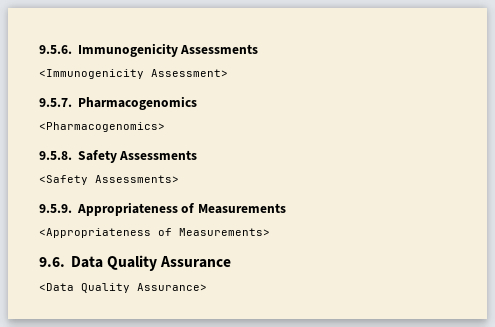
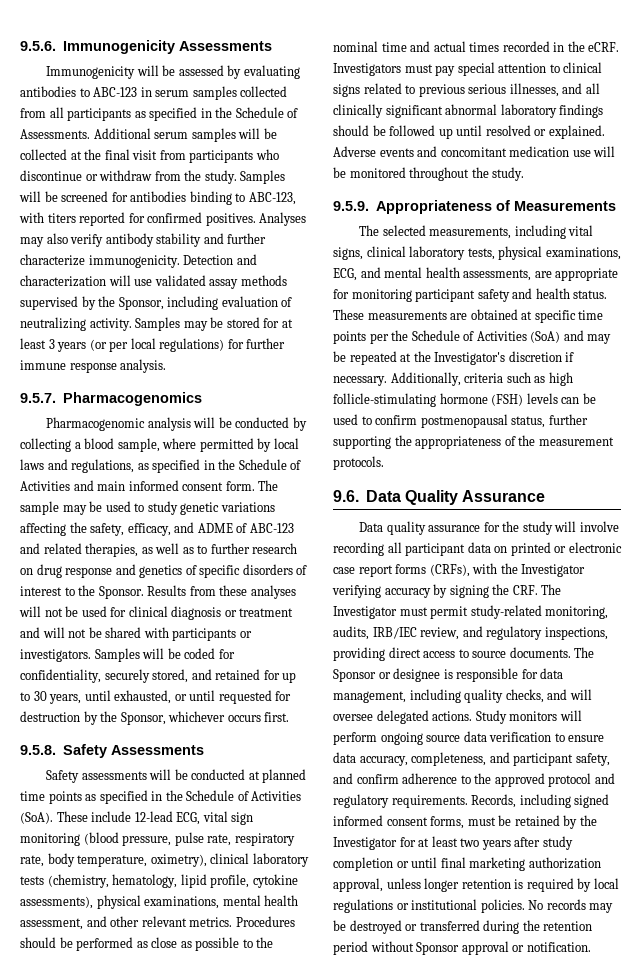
[39,69,228,79] [39,96,197,110] [39,122,165,132] [39,150,198,163] [39,175,179,185] [39,202,286,216] [39,228,270,238] [39,255,231,271] [39,283,207,293] <Immunogenicity Assessment> // 9.5.7. Pharmacogenomics // <Pharmacogenomics> // 9.5.8. Safety Assessments // <Safety Assessments> // 9.5.9. Appropriateness of Measurements // <Appropriateness of Measurements> // 9.6. Data Quality Assurance // <Data Quality Assurance> -> [46,65,300,79] [20,86,288,100] [20,107,299,121] [20,128,277,142] [20,149,279,163] [20,170,286,184] [19,191,296,205] [19,212,307,226] [20,233,267,247] [20,254,257,268] [20,275,287,289] [20,296,293,310] [20,317,293,331] [20,338,286,352] [20,359,167,373] [20,392,202,406] [46,417,307,431] [20,438,299,452] [20,459,302,473] [20,480,279,491] [20,501,275,515] [20,522,294,536] [20,543,298,557] [20,564,308,578] [20,585,296,599] [19,606,294,620] [20,627,252,641] [20,648,235,662] [20,669,297,683] [20,690,292,704] [20,711,290,725] [20,744,204,758] [46,769,307,783] [20,790,302,804] [20,811,254,825] [20,832,295,846] [20,853,309,867] [20,874,298,888] [20,895,299,909] [20,916,295,930] [20,937,274,951] [333,41,620,52] [333,62,603,76] [333,83,600,97] [333,104,604,118] [333,125,605,139] [333,146,616,157] [333,167,525,181] [333,200,616,214] [359,225,594,239] [333,246,621,260] [333,267,619,281] [333,288,608,302] [333,309,604,323] [333,330,612,344] [333,351,575,365] [333,372,573,386] [333,393,596,407] [333,414,588,428] [333,435,614,449] [333,456,384,470] [333,490,546,505] [359,521,619,535] [333,542,622,556] [333,563,586,577] [332,584,562,598] [333,605,609,619] [333,626,608,640] [333,647,595,661] [333,668,564,682] [333,689,592,703] [333,710,582,724] [333,731,605,745] [333,752,610,766] [333,773,615,787] [333,794,610,808] [333,815,597,829] [333,836,573,850] [333,857,601,871] [333,878,619,892] [333,899,614,913] [333,920,593,934] [333,941,591,955] Immunogenicity will be assessed by evaluating antibodies to ABC-123 in serum samples collected from all participants as specified in the Schedule of Assessments. Additional serum samples will be collected at the final visit from participants who discontinue or withdraw from the study. Samples will be screened for antibodies binding to ABC-123, with titers reported for confirmed positives. Analyses may also verify antibody stability and further characterize immunogenicity. Detection and characterization will use validated assay methods supervised by the Sponsor, including evaluation of neutralizing activity. Samples may be stored for at least 3 years (or per local regulations) for further immune response analysis. // 9.5.7. Pharmacogenomics // Pharmacogenomic analysis will be conducted by collecting a blood sample, where permitted by local laws and regulations, as specified in the Schedule of Activities and main informed consent form. The sample may be used to study genetic variations affecting the safety, efficacy, and ADME of ABC-123 and related therapies, as well as to further research on drug response and genetics of specific disorders of interest to the Sponsor. Results from these analyses will not be used for clinical diagnosis or treatment and will not be shared with participants or investigators. Samples will be coded for confidentiality, securely stored, and retained for up to 30 years, until exhausted, or until requested for destruction by the Sponsor, whichever occurs first. // 9.5.8. Safety Assessments // Safety assessments will be conducted at planned time points as specified in the Schedule of Activities (SoA). These include 12-lead ECG, vital sign monitoring (blood pressure, pulse rate, respiratory rate, body temperature, oximetry), clinical laboratory tests (chemistry, hematology, lipid profile, cytokine assessments), physical examinations, mental health assessment, and other relevant metrics. Procedures should be performed as close as possible to the nominal time and actual times recorded in the eCRF. Investigators must pay special attention to clinical signs related to previous serious illnesses, and all clinically significant abnormal laboratory findings should be followed up until resolved or explained. Adverse events and concomitant medication use will be monitored throughout the study. // 9.5.9. Appropriateness of Measurements // The selected measurements, including vital signs, clinical laboratory tests, physical examinations, ECG, and mental health assessments, are appropriate for monitoring participant safety and health status. These measurements are obtained at specific time points per the Schedule of Activities (SoA) and may be repeated at the Investigator's discretion if necessary. Additionally, criteria such as high follicle-stimulating hormone (FSH) levels can be used to confirm postmenopausal status, further supporting the appropriateness of the measurement protocols. // 9.6. Data Quality Assurance // Data quality assurance for the study will involve recording all participant data on printed or electronic case report forms (CRFs), with the Investigator verifying accuracy by signing the CRF. The Investigator must permit study-related monitoring, audits, IRB/IEC review, and regulatory inspections, providing direct access to source documents. The Sponsor or designee is responsible for data management, including quality checks, and will oversee delegated actions. Study monitors will perform ongoing source data verification to ensure data accuracy, completeness, and participant safety, and confirm adherence to the approved protocol and regulatory requirements. Records, including signed informed consent forms, must be retained by the Investigator for at least two years after study completion or until final marketing authorization approval, unless longer retention is required by local regulations or institutional policies. No records may be destroyed or transferred during the retention period without Sponsor approval or notification.

